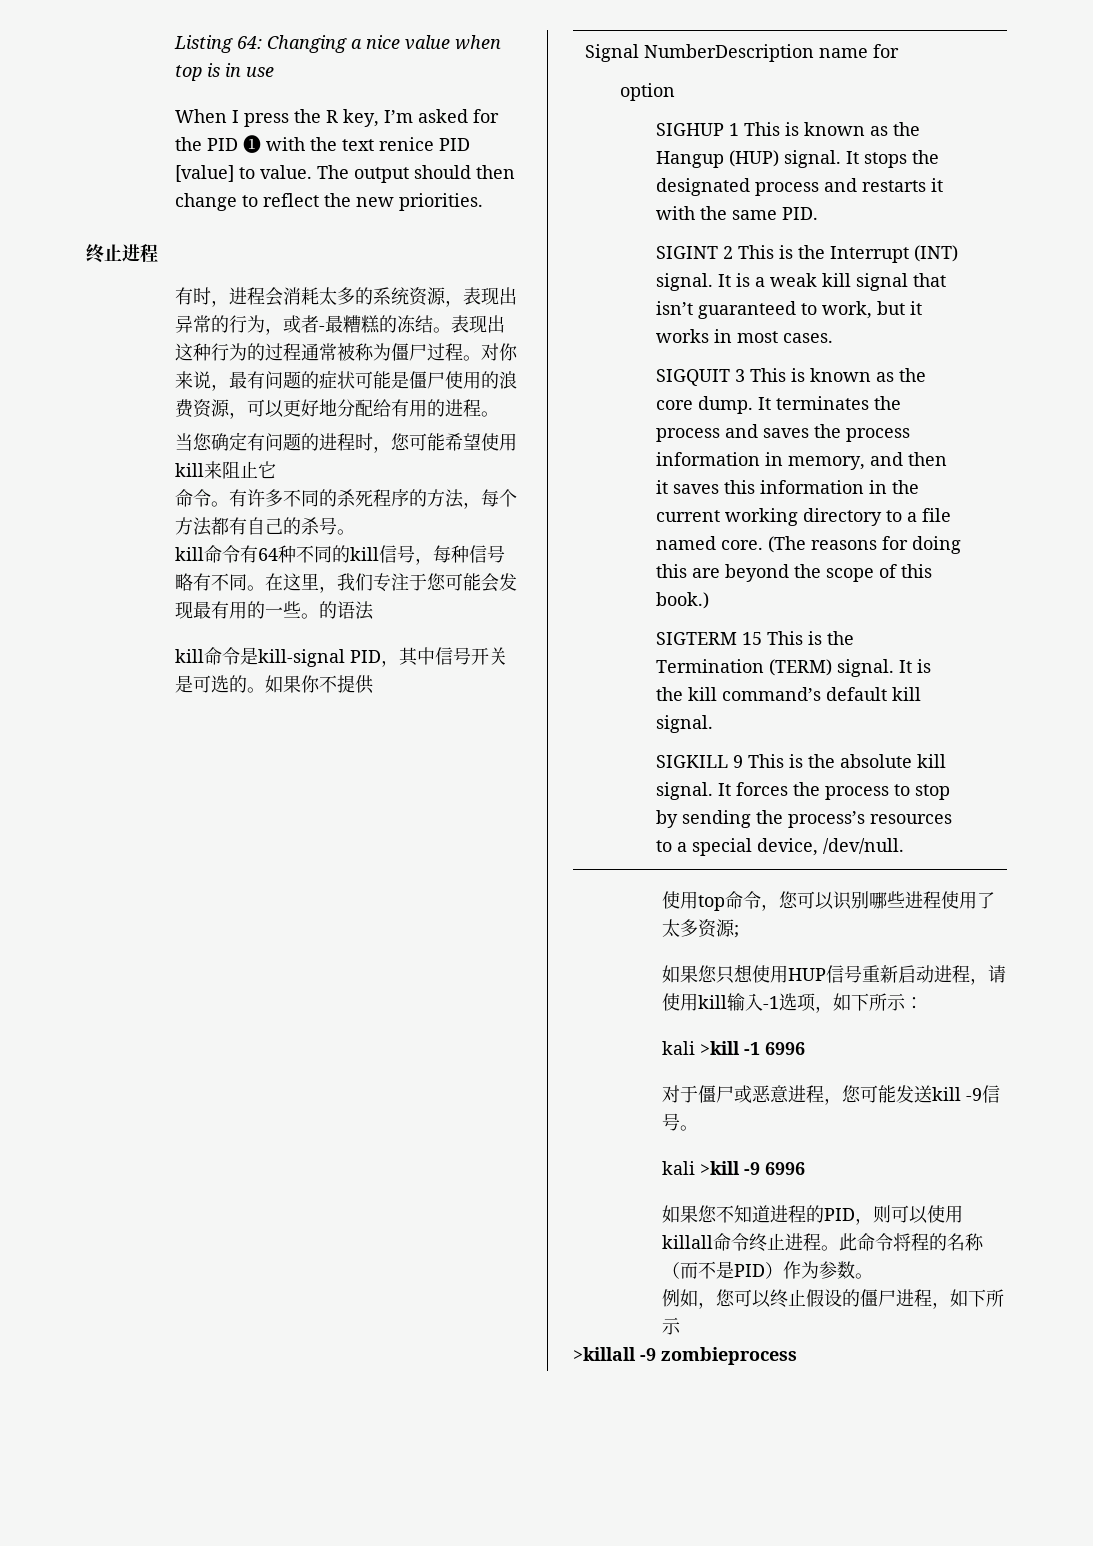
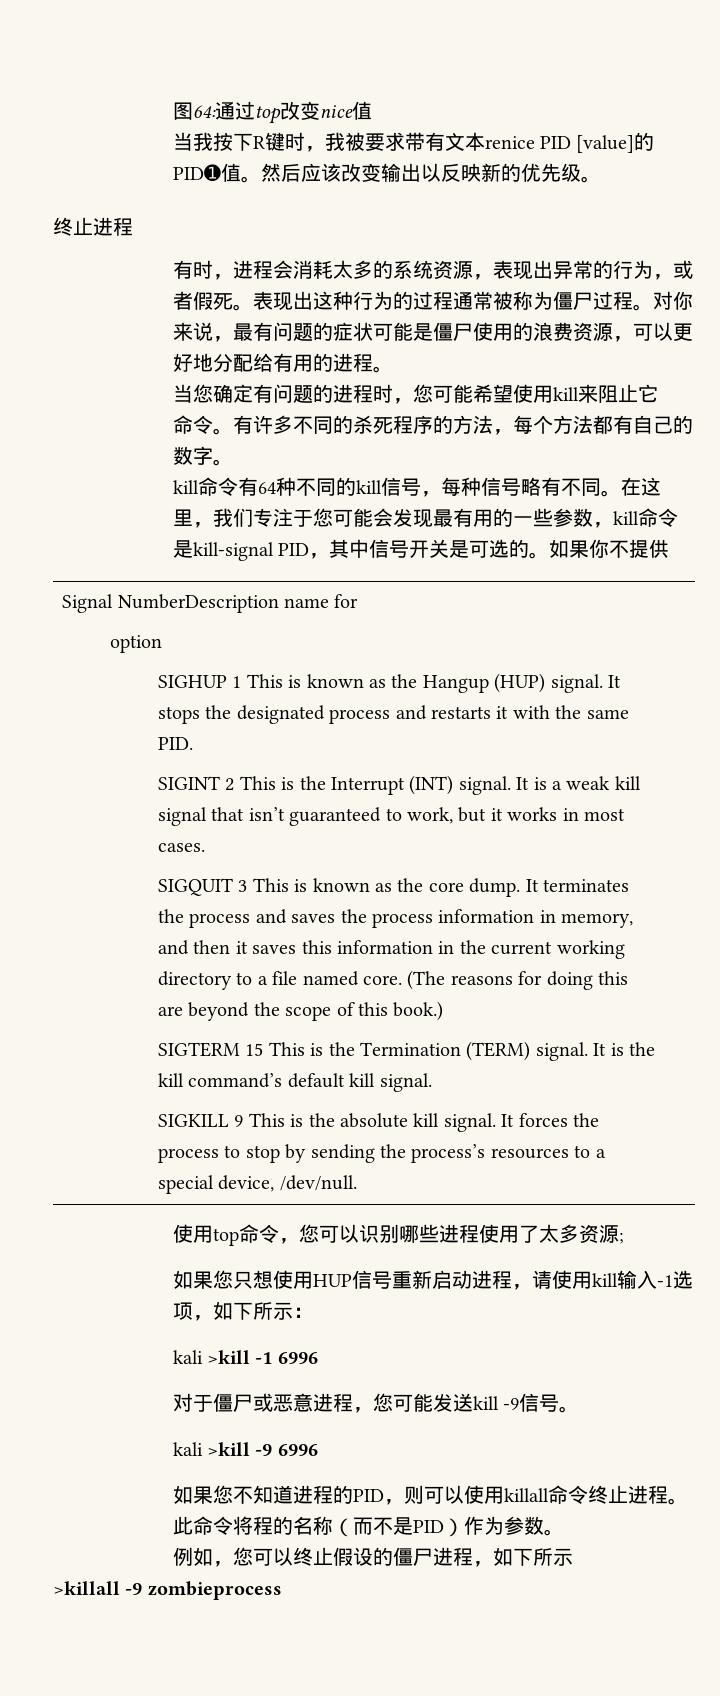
[173,35,501,53] [174,63,274,81] [174,109,499,127] [174,135,470,153] [174,165,515,183] [174,193,483,211] Listing 64: Changing a nice value when top is in use // When I press the R key, I’m asked for the PID ➊ with the text renice PID [value] to value. The output should then change to reflect the new priorities. -> [172,101,372,124] [172,132,655,153] [172,163,601,183] 图64:通过top改变nice值 // 当我按下R键时，我被要求带有文本renice PID [value]的PID➊值。然后应该改变输出以反映新的优先级。
[318,315,433,334] -最糟糕的冻结 -> [192,291,233,310] 假死
[300,517,337,535] 杀号 -> [172,446,213,465] 数字
[300,601,374,620] 。的语法 // -> [552,508,613,528] 参数，

